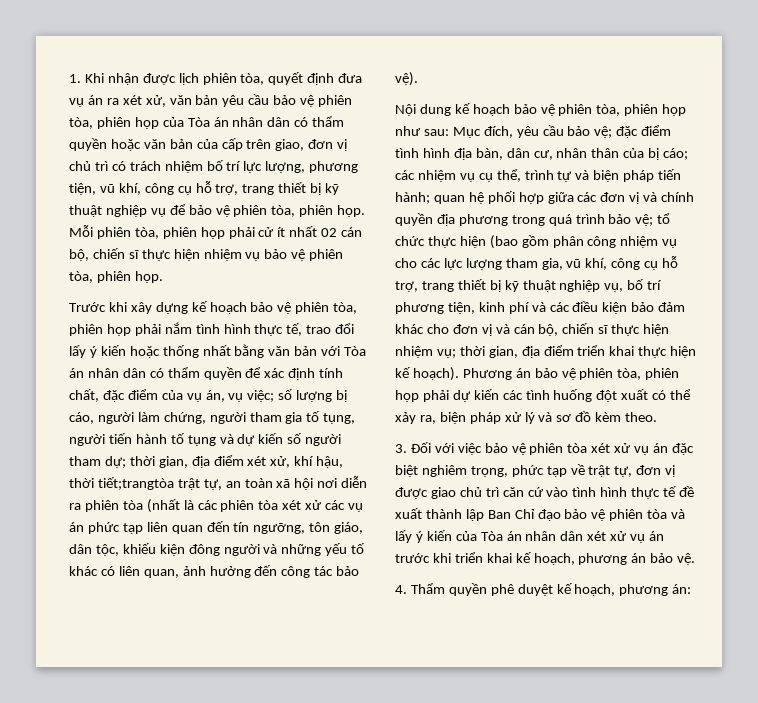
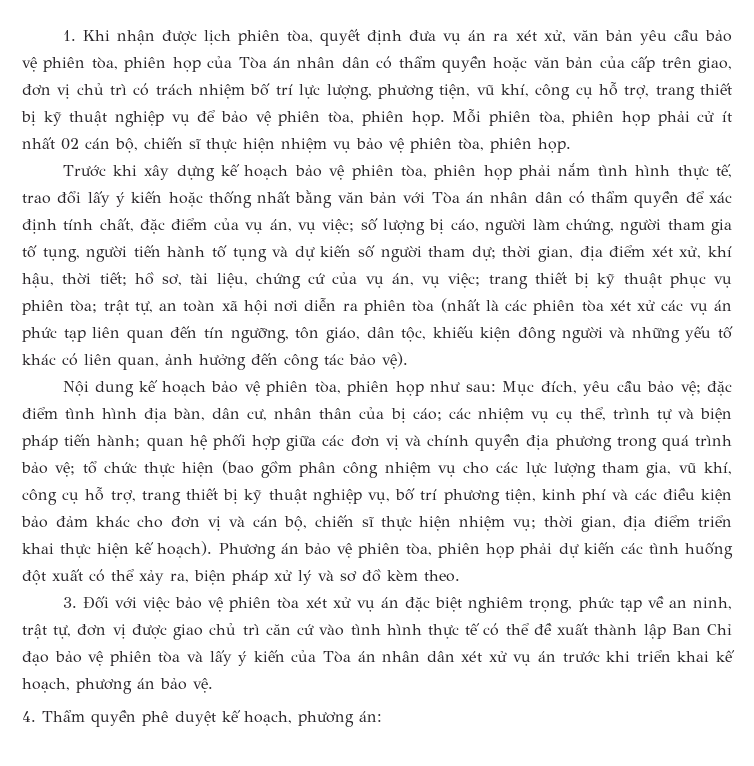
[97,477,174,490] tiết;trangtòa -> [99,272,732,289] [22,300,98,315] tiết; hồ sơ, tài liệu, chứng cứ của vụ án, vụ việc; trang thiết bị kỹ thuật phục vụ phiên tòa;
(585, 469) none -> [668,597,732,610] an ninh,
(678, 491) none -> [483,623,529,636] có thể

